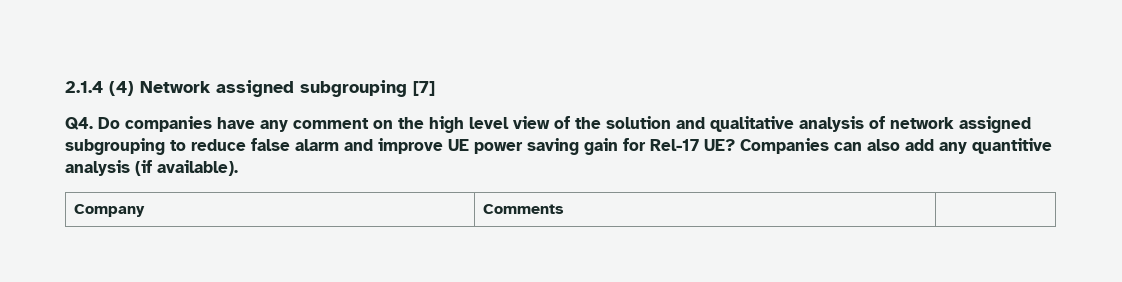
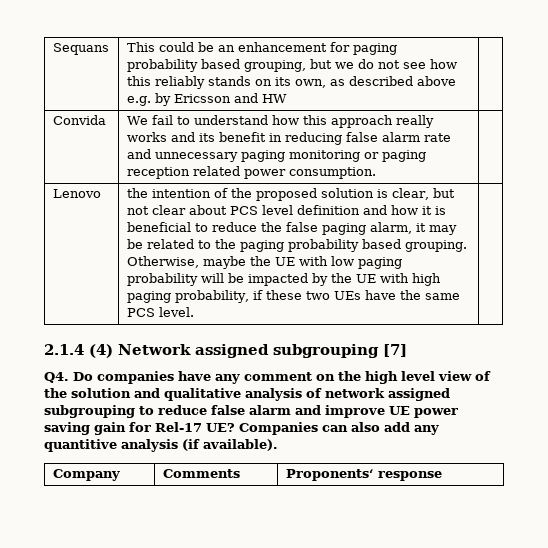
(65, 87) none -> [52,43,109,55] [126,42,397,55] [126,59,457,72] [126,76,456,89] [126,93,287,106] [52,115,106,125] [126,115,434,128] [126,132,451,145] [126,149,426,162] [126,166,376,179] [52,189,101,198] [126,188,455,201] [126,205,446,215] [126,222,457,235] [126,239,467,252] [126,256,402,269] [126,273,441,286] [126,290,460,303] [126,307,194,317] Sequans | This could be an enhancement for paging probability based grouping, but we do not see how this reliably stands on its own, as described above e.g. by Ericsson and HW | // Convida | We fail to understand how this approach really works and its benefit in reducing false alarm rate and unnecessary paging monitoring or paging reception related power consumption. | // Lenovo | the intention of the proposed solution is clear, but not clear about PCS level definition and how it is beneficial to reduce the false paging alarm, it may be related to the paging probability based grouping. Otherwise, maybe the UE with low paging probability will be impacted by the UE with high paging probability, if these two UEs have the same PCS level. | //
(564, 209) none -> [285,469,442,481] Proponents‘ response

